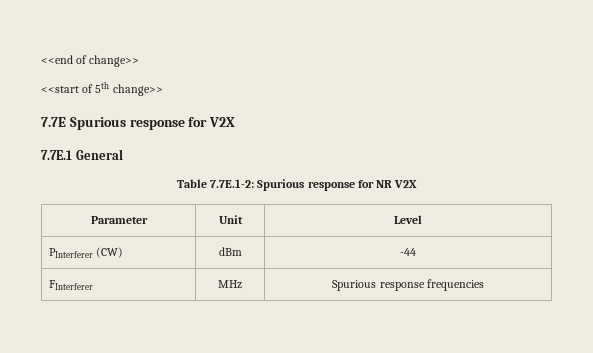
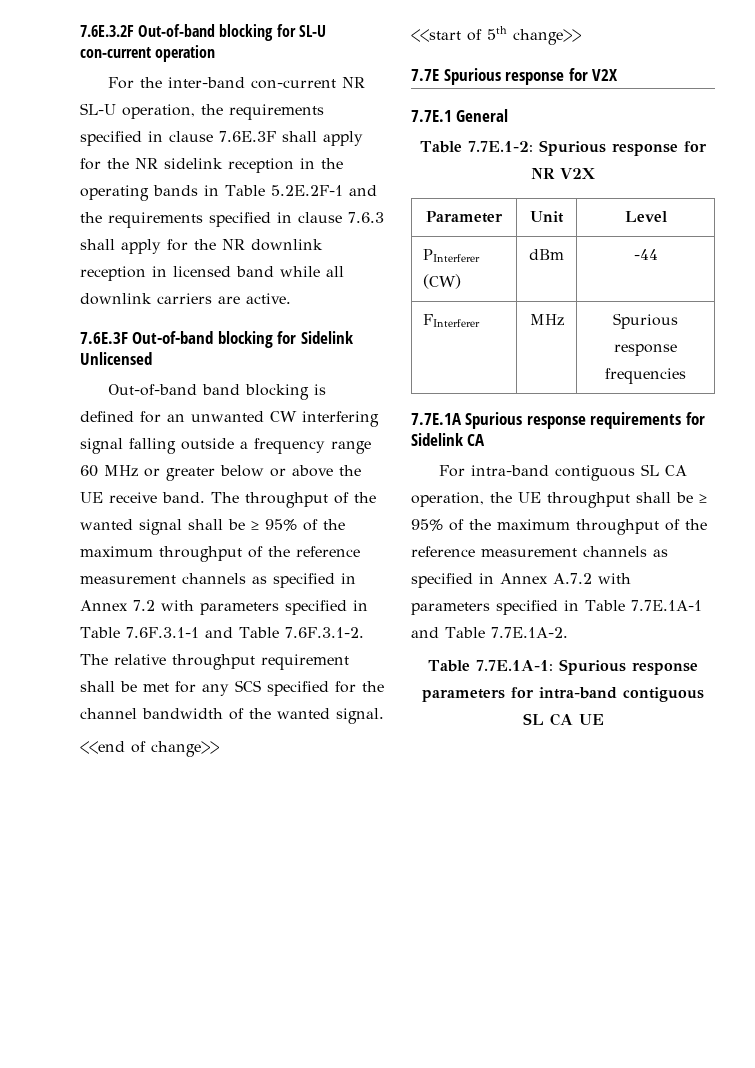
(41, 59) none -> [80,24,326,41] [80,45,216,62] [107,77,365,89] [80,103,324,120] [80,131,363,146] [80,158,343,173] [80,185,377,201] [80,212,384,228] [80,239,323,254] [80,266,344,281] [80,293,291,305] [80,331,353,348] [80,352,152,365] [107,384,326,400] [80,411,379,427] [80,438,371,454] [80,465,361,481] [80,492,376,508] [80,519,345,535] [80,546,360,562] [80,573,356,588] [80,600,368,615] [80,627,364,638] [80,654,349,670] [80,680,384,696] [80,708,384,724] 7.6E.3.2F Out-of-band blocking for SL-U con-current operation // For the inter-band con-current NR SL-U operation, the requirements specified in clause 7.6E.3F shall apply for the NR sidelink reception in the operating bands in Table 5.2E.2F-1 and the requirements specified in clause 7.6.3 shall apply for the NR downlink reception in licensed band while all downlink carriers are active. // 7.6E.3F Out-of-band blocking for Sidelink Unlicensed // Out-of-band band blocking is defined for an unwanted CW interfering signal falling outside a frequency range 60 MHz or greater below or above the UE receive band. The throughput of the wanted signal shall be ≥ 95% of the maximum throughput of the reference measurement channels as specified in Annex 7.2 with parameters specified in Table 7.6F.3.1-1 and Table 7.6F.3.1-2. The relative throughput requirement shall be met for any SCS specified for the channel bandwidth of the wanted signal. //
(484, 285) none -> [411,412,705,429] [411,433,486,446] [438,464,687,481] [411,492,707,508] [411,519,707,535] [411,546,668,557] [411,573,631,588] [411,600,702,615] [411,627,568,638] [428,659,698,675] [422,687,704,702] [522,713,604,726] // 7.7E.1A Spurious response requirements for Sidelink CA // For intra-band contiguous SL CA operation, the UE throughput shall be ≥ 95% of the maximum throughput of the reference measurement channels as specified in Annex A.7.2 with parameters specified in Table 7.7E.1A-1 and Table 7.7E.1A-2. // Table 7.7E.1A-1: Spurious response parameters for intra-band contiguous SL CA UE

